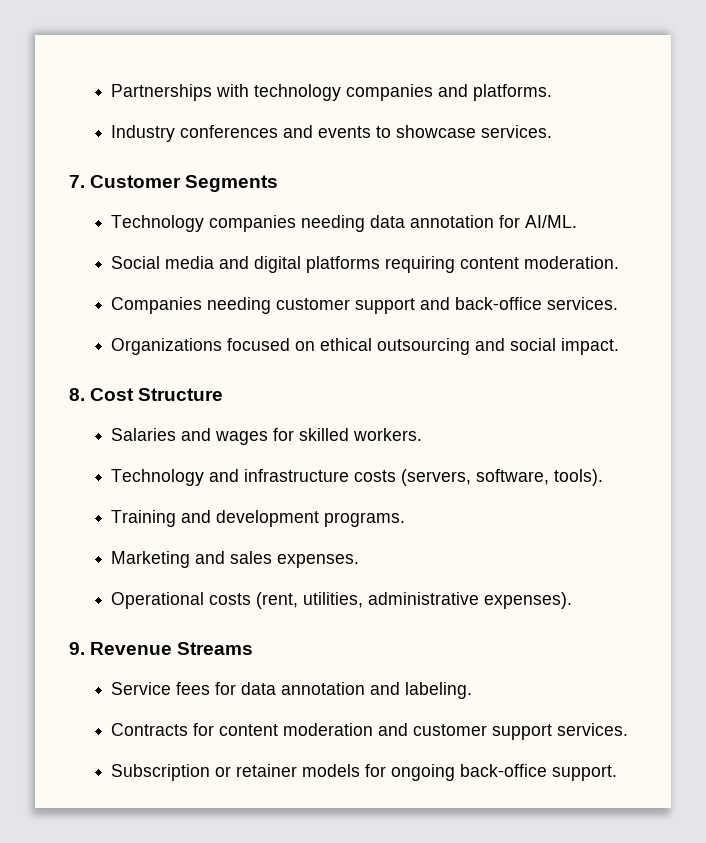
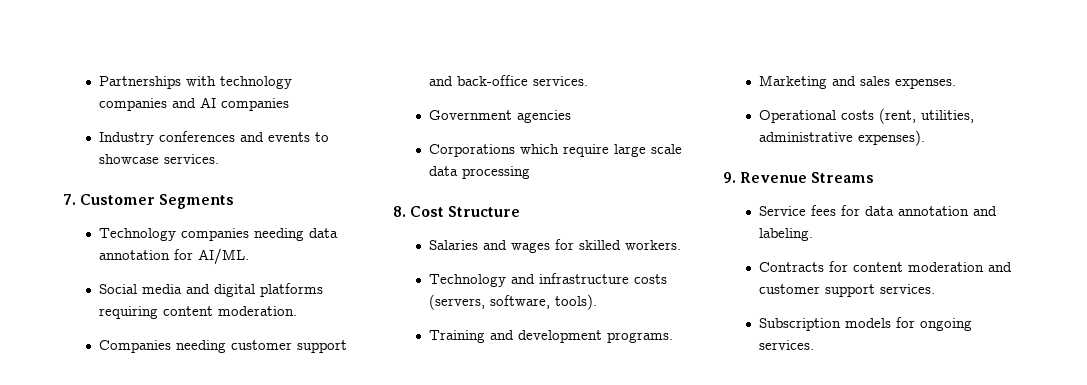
[473,84,553,101] platforms. -> [200,97,290,111] AI companies
[111,338,620,355] Organizations focused on ethical outsourcing and social impact. -> [429,110,572,123] [429,144,683,157] [429,166,531,179] Government agencies // Corporations which require large scale data processing
[215,764,298,777] or retainer -> (842, 324) none
[460,764,618,781] back-office support. -> [759,340,815,350] services.

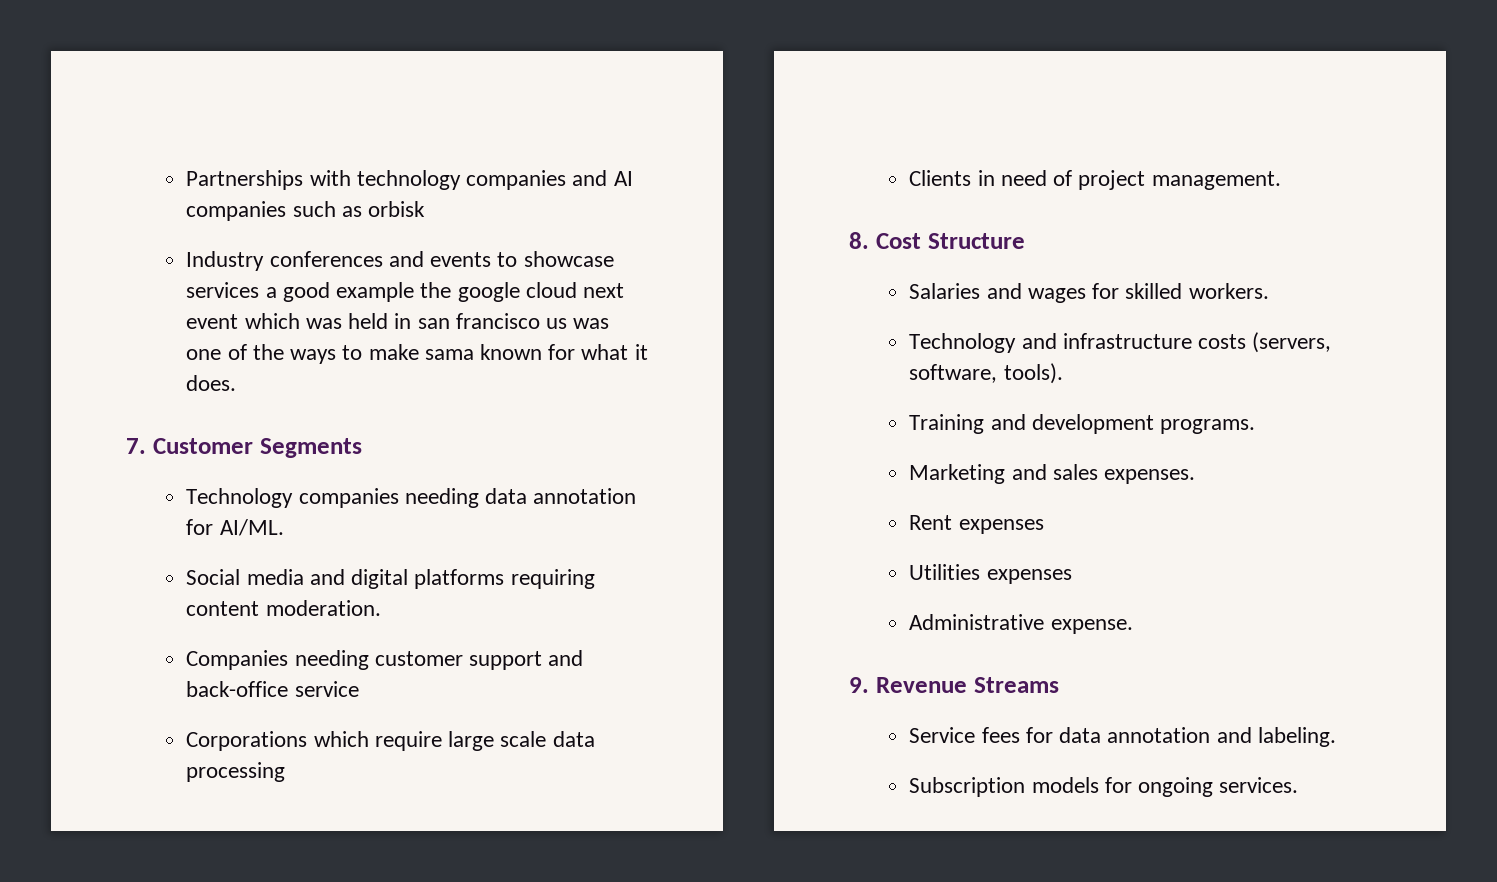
(290, 104) none -> [292,201,426,217] such as orbisk
[164,154,220,164] services. -> [186,282,624,302] [186,313,610,329] [186,344,648,364] [186,375,237,391] services a good example the google cloud next event which was held in san francisco us was one of the ways to make sama known for what it does.
[533,76,589,86] [429,110,572,123] services. // Government agencies -> [294,681,359,697] service
(531, 172) none -> [909,170,1281,190] // Clients in need of project management.
[759,108,975,124] [759,130,926,146] Operational costs (rent, utilities, administrative expenses). -> [909,515,1044,534] [909,564,1072,584] [909,614,1133,634] Rent expenses // Utilities expenses // Administrative expense.
[759,261,1013,272] [759,284,936,297] // Contracts for content moderation and customer support services. -> (1336, 737) none

